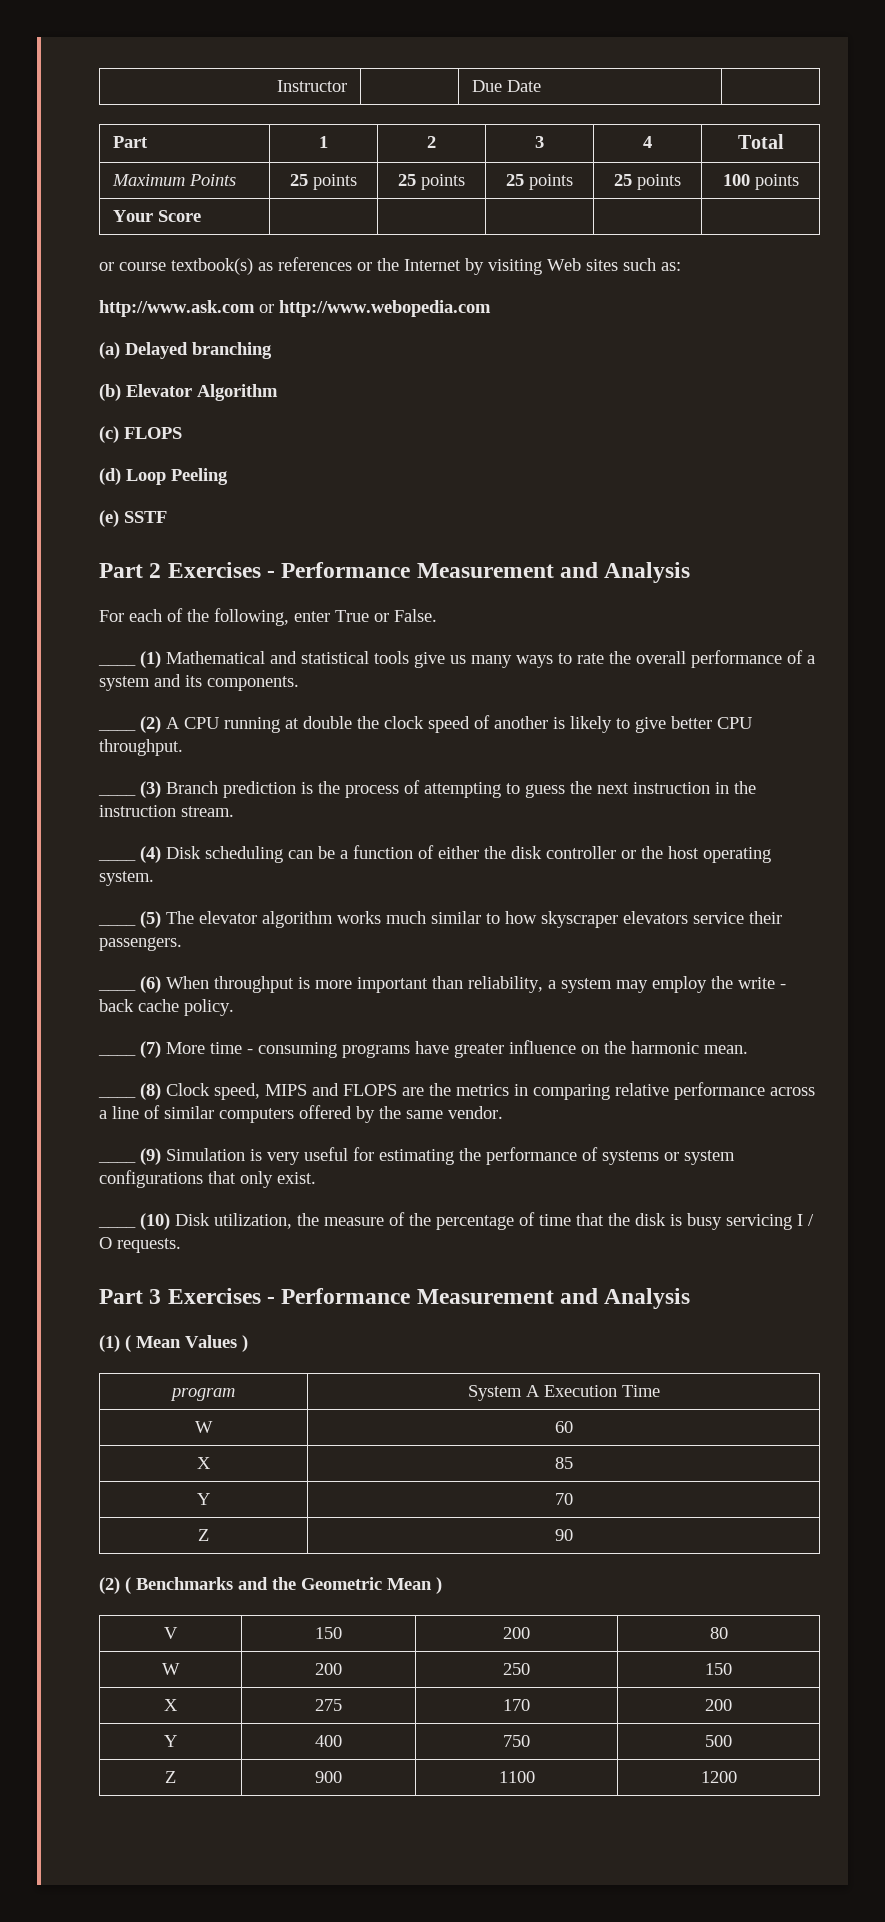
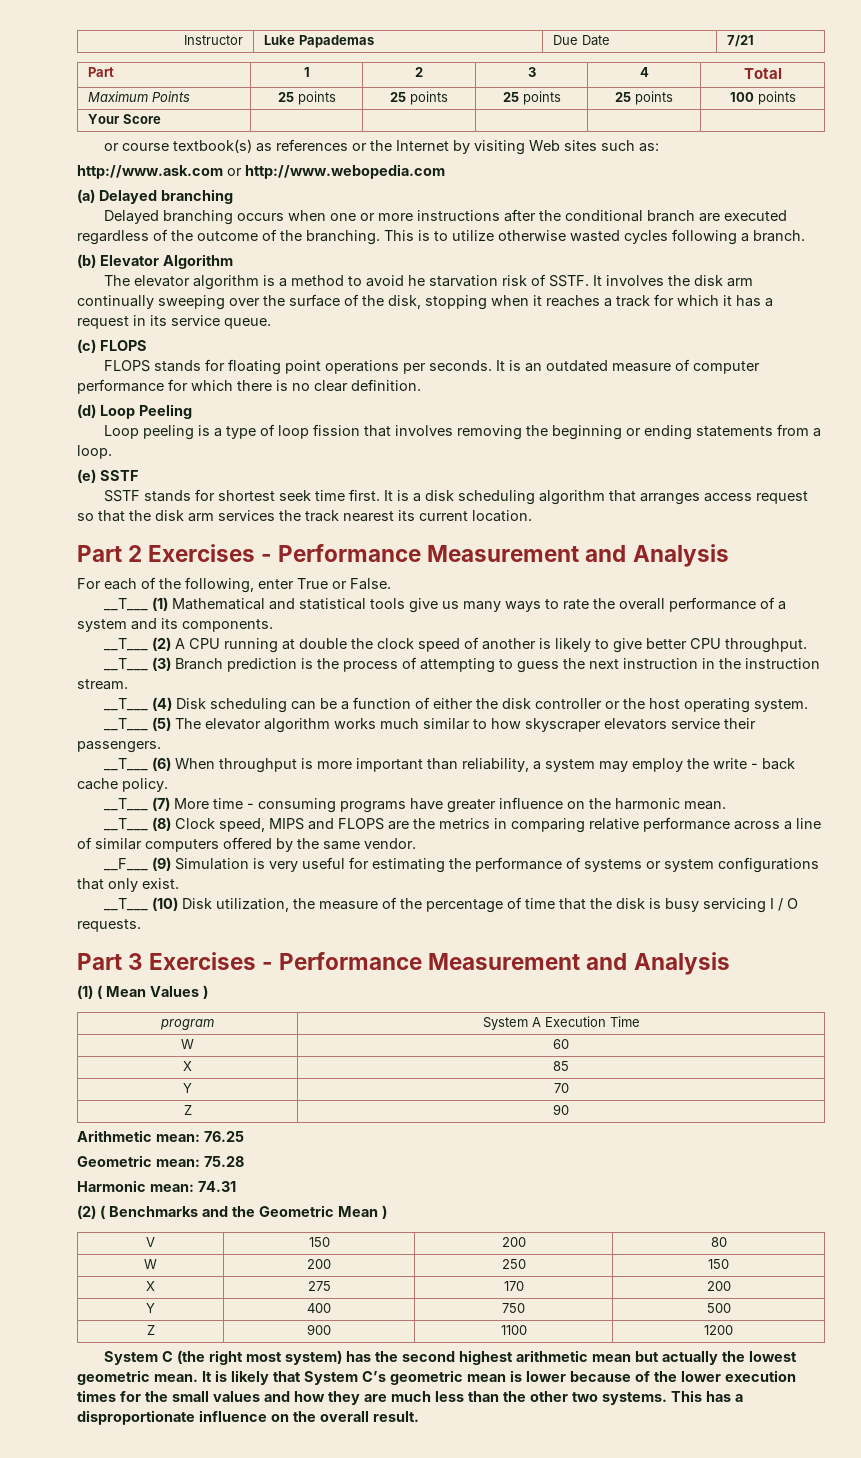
(348, 86) none -> [264,35,375,48] Luke Papademas
(541, 86) none -> [727,35,755,47] 7/21
[99,384,278,401] [99,426,182,443] [99,468,228,485] [99,510,167,527] (b) Elevator Algorithm // (c) FLOPS // (d) Loop Peeling // (e) SSTF -> [103,209,787,225] [77,229,805,245] [77,254,233,269] [103,274,753,290] [77,294,773,310] [77,315,271,329] [77,339,147,353] [103,359,760,375] [77,379,421,394] [77,404,192,419] [103,424,821,440] [77,445,112,459] [77,469,139,483] [103,489,808,505] [77,510,532,522] Delayed branching occurs when one or more instructions after the conditional branch are executed regardless of the outcome of the branching. This is to utilize otherwise wasted cycles following a branch. // (b) Elevator Algorithm // The elevator algorithm is a method to avoid he starvation risk of SSTF. It involves the disk arm continually sweeping over the surface of the disk, stopping when it reaches a track for which it has a request in its service queue. // (c) FLOPS // FLOPS stands for floating point operations per seconds. It is an outdated measure of computer performance for which there is no clear definition. // (d) Loop Peeling // Loop peeling is a type of loop fission that involves removing the beginning or ending statements from a loop. // (e) SSTF // SSTF stands for shortest seek time first. It is a disk scheduling algorithm that arranges access request so that the disk arm services the track nearest its current location.
[98,664,136,666] ____ -> [103,598,148,611] __T___
[98,729,136,731] ____ -> [103,638,148,651] __T___
[98,794,136,796] ____ -> [103,658,148,671] __T___
[98,859,136,861] ____ -> [103,698,148,711] __T___
[98,924,136,926] ____ -> [103,718,148,731] __T___
[98,989,136,991] ____ -> [103,758,148,771] __T___
[98,1054,136,1056] ____ -> [103,798,148,811] __T___
[98,1096,136,1098] ____ -> [103,818,148,831] __T___
[98,1161,136,1163] ____ -> [103,858,148,871] __F___
[98,1226,136,1228] ____ -> [103,898,148,911] __T___
(573, 1535) none -> [77,1130,244,1142] [77,1155,244,1167] [77,1180,236,1192] // Arithmetic mean: 76.25 // Geometric mean: 75.28 // Harmonic mean: 74.31
(737, 1777) none -> [103,1350,797,1365] [77,1370,796,1385] [77,1390,743,1405] [77,1410,419,1425] // System C (the right most system) has the second highest arithmetic mean but actually the lowest geometric mean. It is likely that System C’s geometric mean is lower because of the lower execution times for the small values and how they are much less than the other two systems. This has a disproportionate influence on the overall result.

